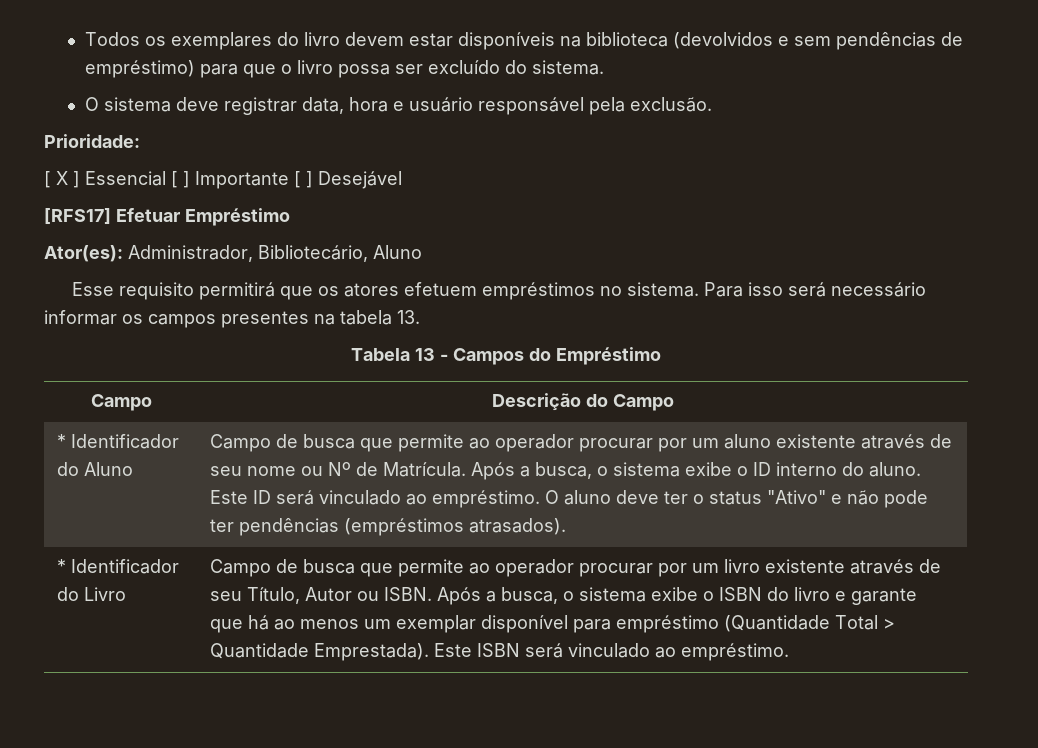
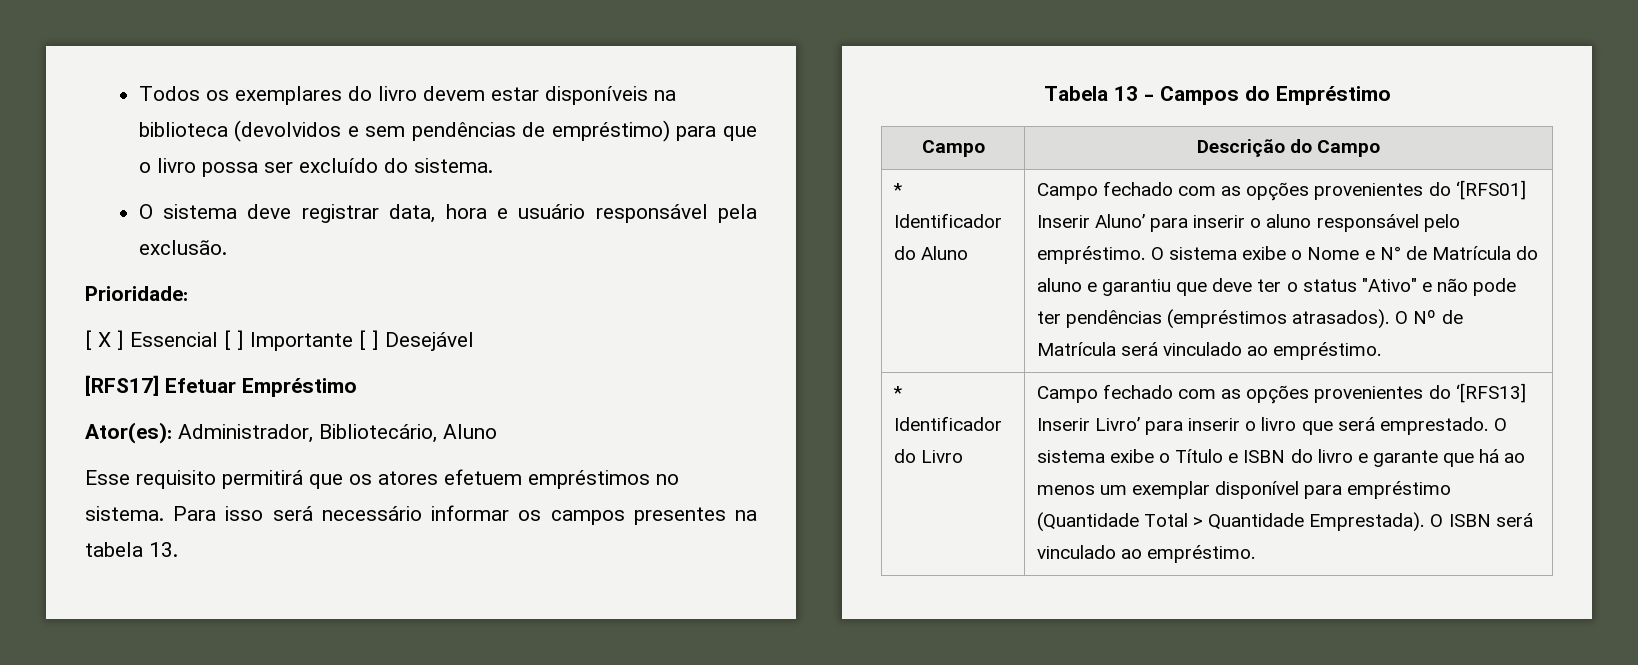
[276,434,953,452] [210,462,922,480] [210,490,612,508] de busca que permite ao operador procurar por um aluno existente através de seu nome ou Nº de Matrícula. Após a busca, o sistema exibe o ID interno do aluno. Este ID será vinculado ao empréstimo. O aluno -> [1102,180,1526,201] [1036,214,1460,232] [1036,246,1539,264] [1036,278,1208,296] fechado com as opções provenientes do ‘[RFS01] Inserir Aluno’ para inserir o aluno responsável pelo empréstimo. O sistema exibe o Nome e N° de Matrícula do aluno e garantiu que
(567, 526) none -> [1395,310,1463,324] [1036,342,1383,360] O Nº de Matrícula será vinculado ao empréstimo.
[276,559,942,577] [210,587,715,605] de busca que permite ao operador procurar por um livro existente através de seu Título, Autor ou ISBN. Após a busca, o sistema exibe o -> [1102,383,1526,404] [1036,417,1507,435] [1036,449,1239,463] fechado com as opções provenientes do ‘[RFS13] Inserir Livro’ para inserir o livro que será emprestado. O sistema exibe o Título e
[434,643,473,657] Este -> [1430,514,1444,527] O

